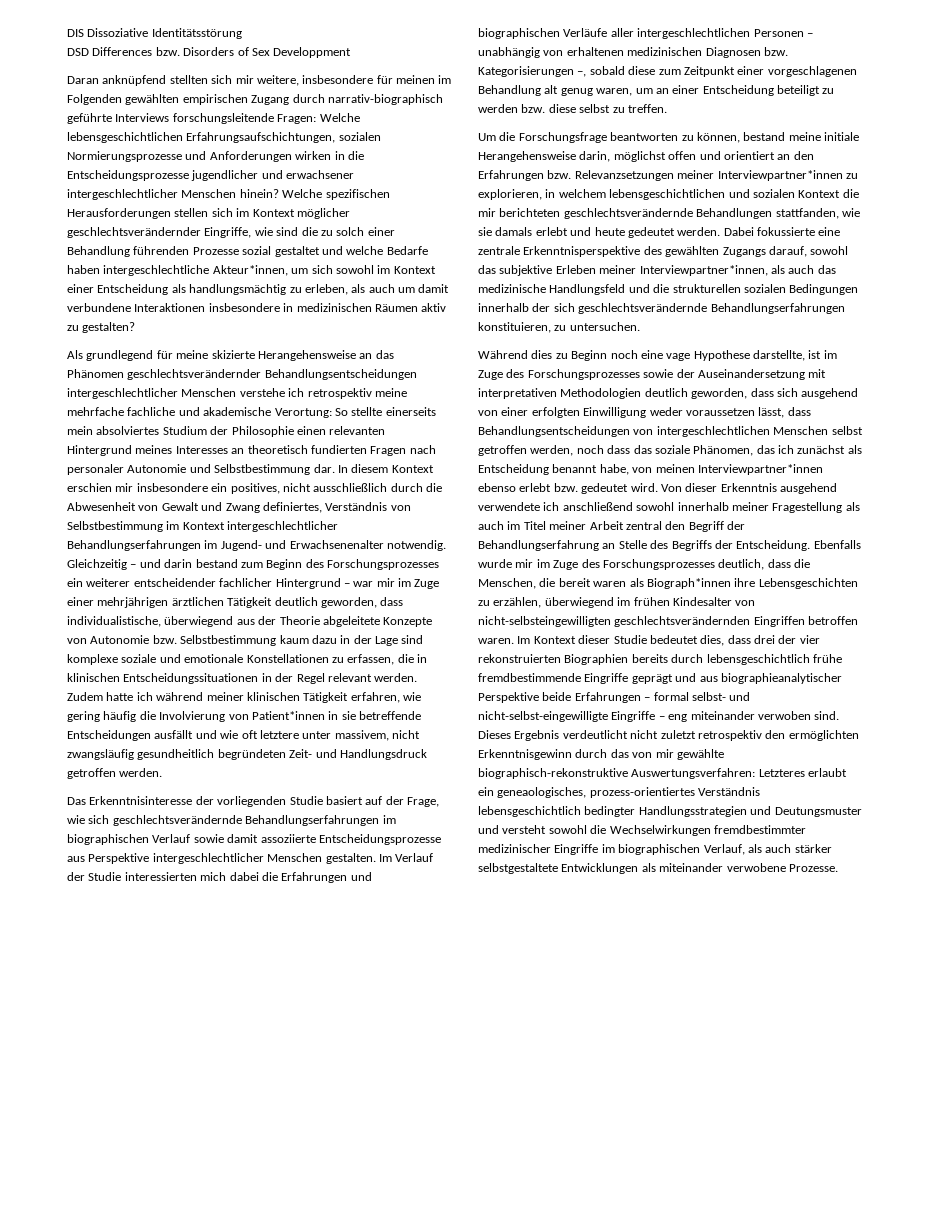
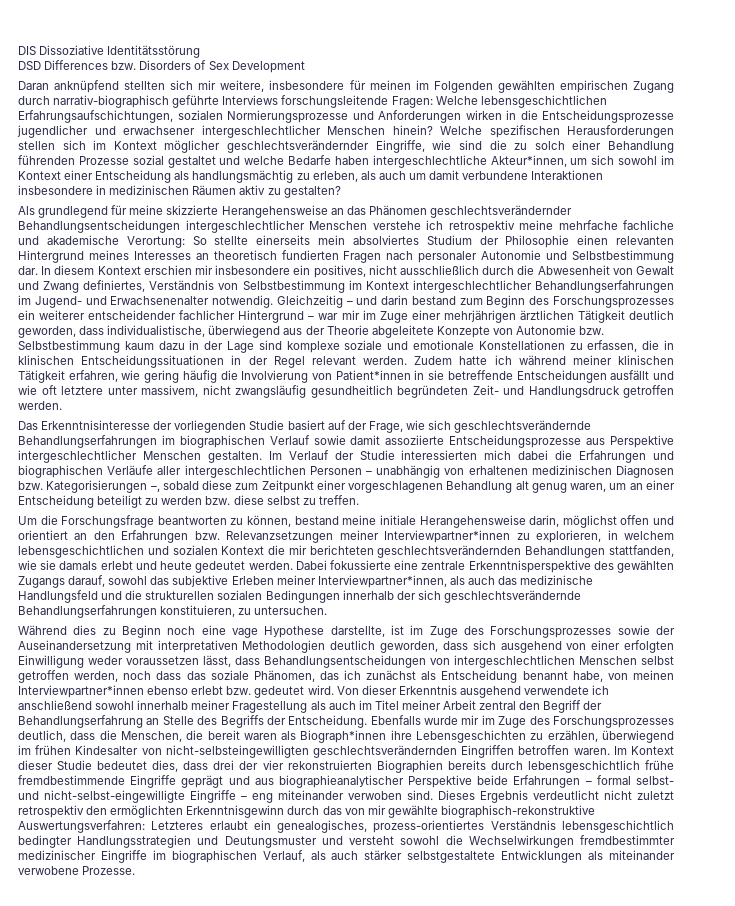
[273,47,352,58] Developpment -> [231,61,305,73] Development
[211,350,255,359] skizierte -> [166,205,219,215] skizzierte
[563,208,693,219] geschlechtsverändernde -> [377,545,522,558] geschlechtsverändernden
[497,787,587,798] geneaologisches, -> [277,820,368,833] genealogisches,

